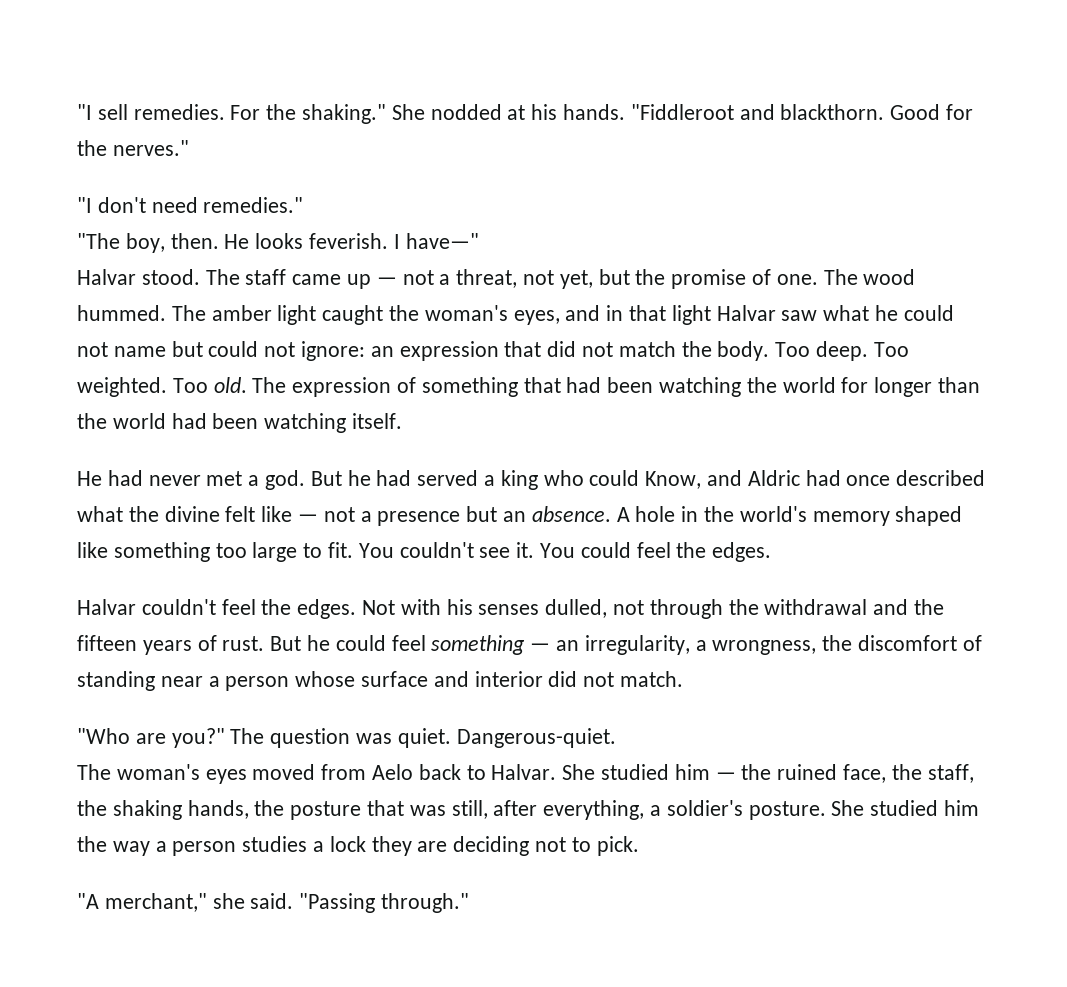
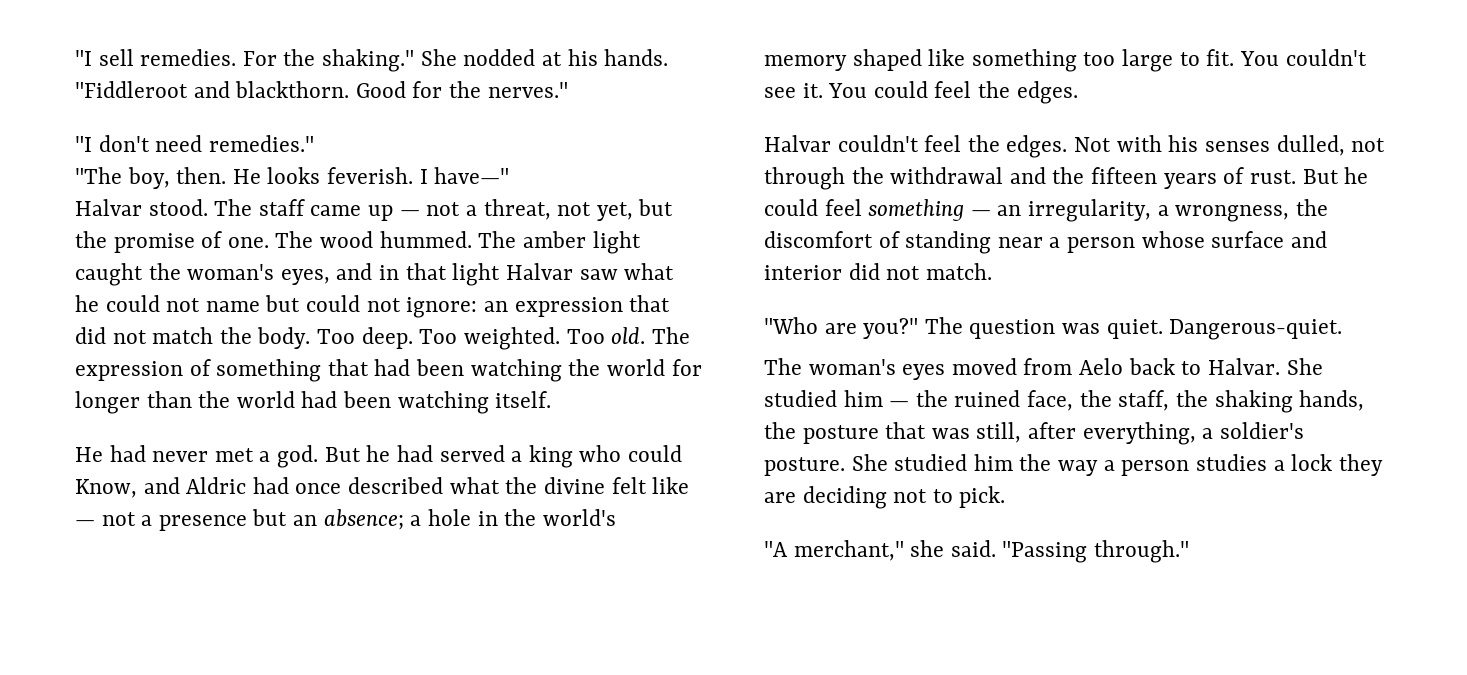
[531,506,630,522] absence. A -> [323,509,422,530] absence; a

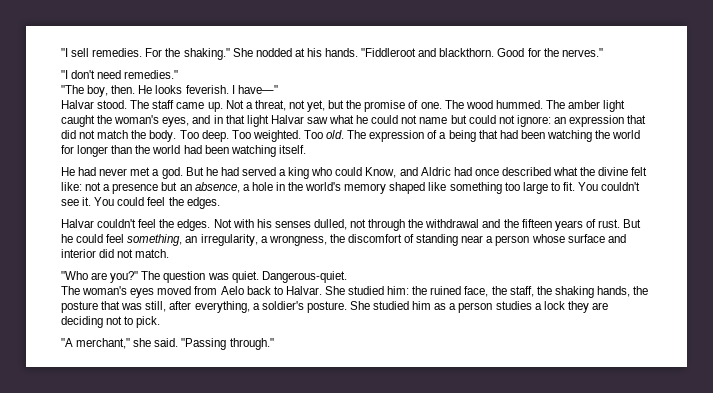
[368,202,461,221] up — not -> [207,100,244,112] up. Not
[216,359,322,382] something -> [439,130,476,142] a being
[652,477,690,494] [75,520,95,526] like — -> [61,182,82,191] like:
[323,509,404,530] absence; -> [194,182,240,193] absence,
[868,199,991,221] something — -> [127,234,183,246] something,
[843,390,910,407] him — -> [387,286,410,295] him:
[1019,454,1099,476] the way -> [434,303,447,310] as

